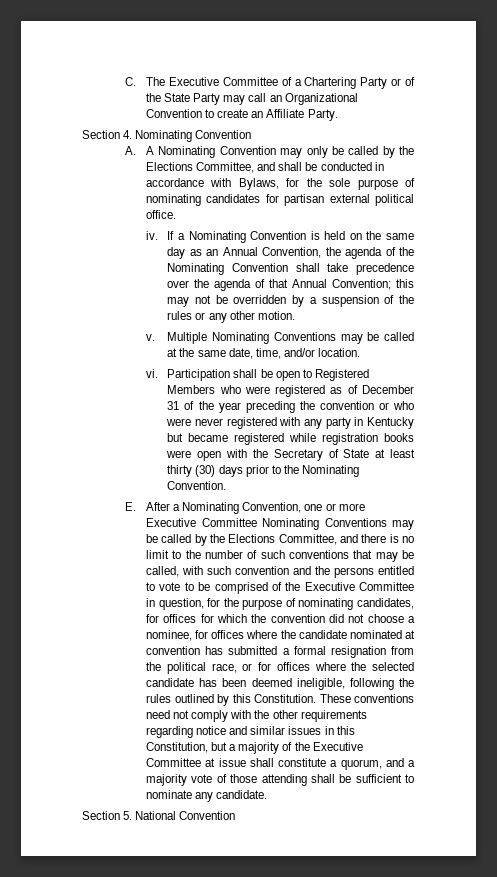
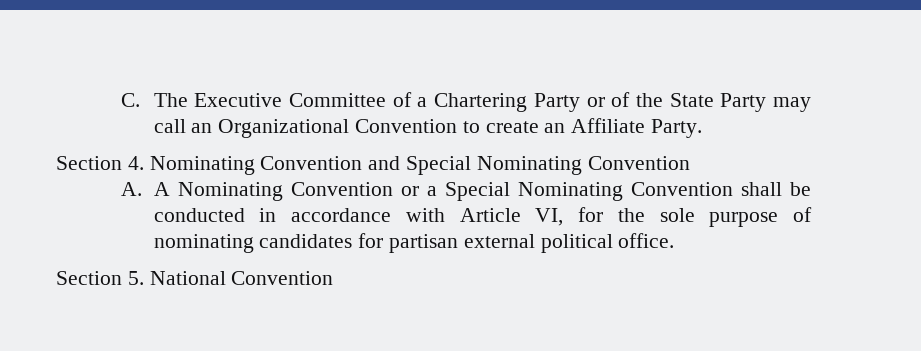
(252, 134) none -> [368,156,690,175] and Special Nominating Convention
[280,146,415,158] [146,162,276,173] may only be called by the Elections Committee, and -> [400,182,733,201] or a Special Nominating Convention
[238,178,279,190] Bylaws, -> [459,208,564,226] Article VI,
[146,231,414,243] [167,247,414,259] [167,263,414,275] [167,279,414,291] [167,295,414,307] [167,311,295,323] [146,332,414,344] [167,348,360,359] [146,369,369,381] [167,385,414,397] [167,401,414,413] [166,417,414,429] [167,433,414,445] [166,449,415,461] [167,465,359,477] [167,481,227,490] [124,502,365,514] [146,518,414,530] [146,534,415,546] [146,550,415,562] [146,566,414,578] [146,582,415,594] [146,598,415,610] [146,614,416,623] [146,630,416,641] [146,646,414,658] [146,662,415,674] [146,678,414,690] [146,694,415,706] [146,710,367,722] [146,726,355,738] [146,742,363,754] [146,758,416,770] [146,774,415,786] [146,790,268,802] // iv. If a Nominating Convention is held on the same day as an Annual Convention, the agenda of the Nominating Convention shall take precedence over the agenda of that Annual Convention; this may not be overridden by a suspension of the rules or any other motion. // v. Multiple Nominating Conventions may be called at the same date, time, and/or location. // vi. Participation shall be open to Registered Members who were registered as of December 31 of the year preceding the convention or who were never registered with any party in Kentucky but became registered while registration books were open with the Secretary of State at least thirty (30) days prior to the Nominating Convention. // E. After a Nominating Convention, one or more Executive Committee Nominating Conventions may be called by the Elections Committee, and there is no limit to the number of such conventions that may be called, with such convention and the persons entitled to vote to be comprised of the Executive Committee in question, for the purpose of nominating candidates, for offices for which the convention did not choose a nominee, for offices where the candidate nominated at convention has submitted a formal resignation from the political race, or for offices where the selected candidate has been deemed ineligible, following the rules outlined by this Constitution. These conventions need not comply with the other requirements regarding notice and similar issues in this Constitution, but a majority of the Executive Committee at issue shall constitute a quorum, and a majority vote of those attending shall be sufficient to nominate any candidate. -> (675, 240) none

